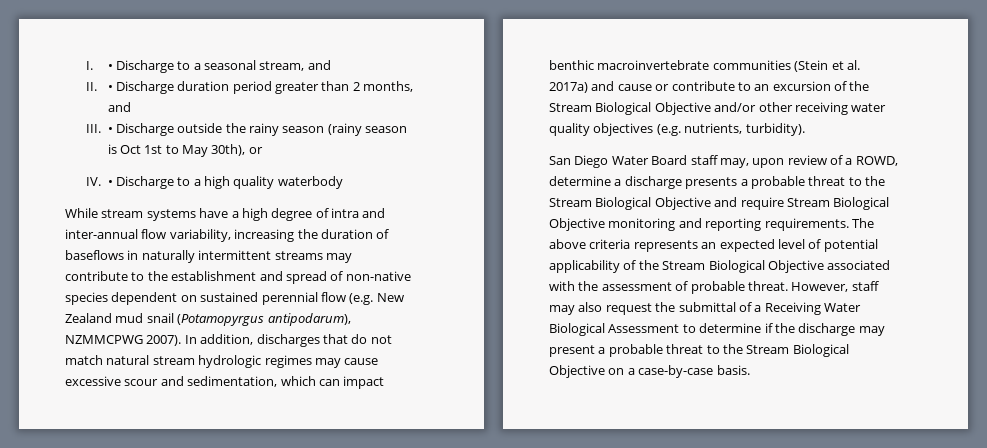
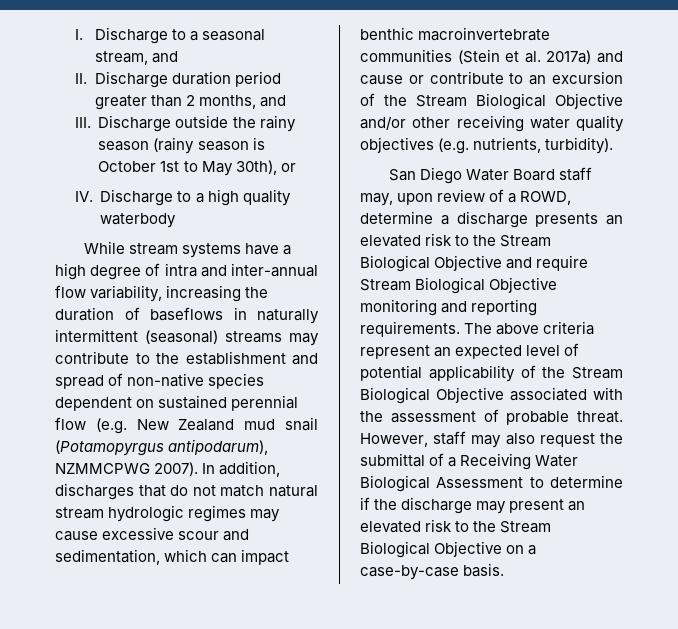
[107,64,113,70] • -> (83, 34) none
[107,85,113,91] • -> (87, 78) none
[107,127,113,133] • -> (91, 122) none
[119,145,141,154] Oct -> [98,161,157,172] October
[107,180,113,186] • -> (93, 196) none
(272, 255) none -> [145,330,218,344] (seasonal)
[740,176,846,189] a probable threat -> [606,215,623,225] [360,233,453,247] an elevated risk
[633,240,698,252] represents -> [360,345,430,359] represent
[598,344,704,357] a probable threat -> [568,501,586,511] [360,519,453,533] an elevated risk

